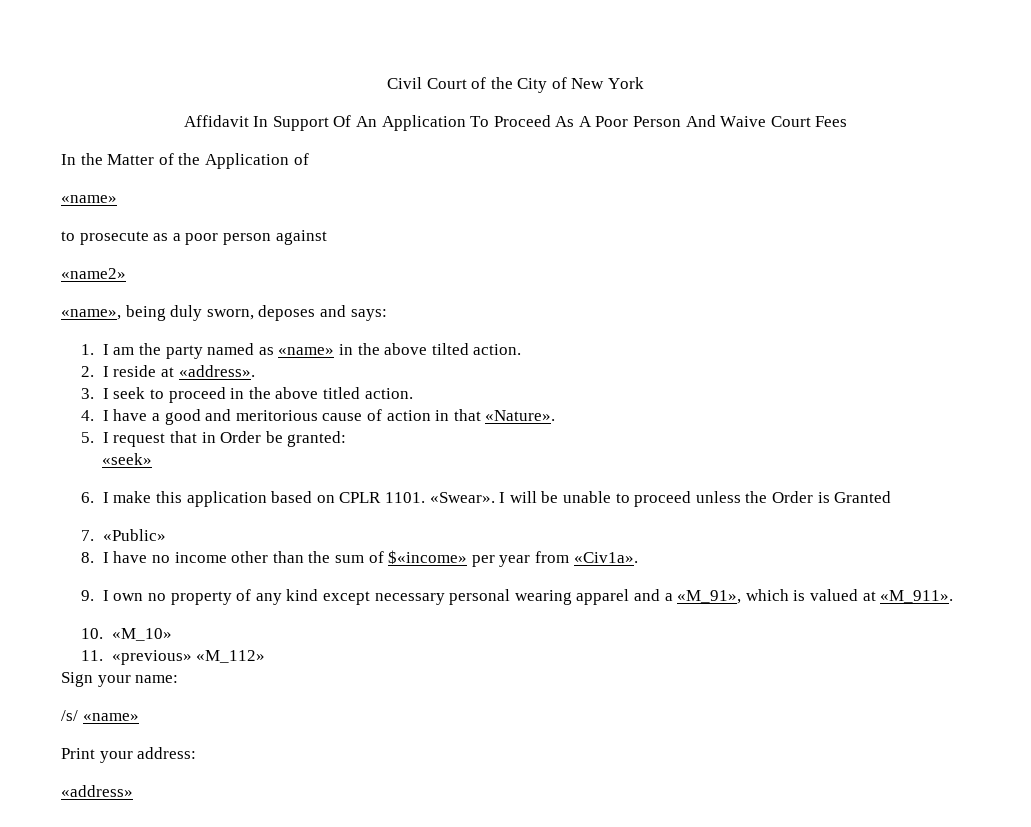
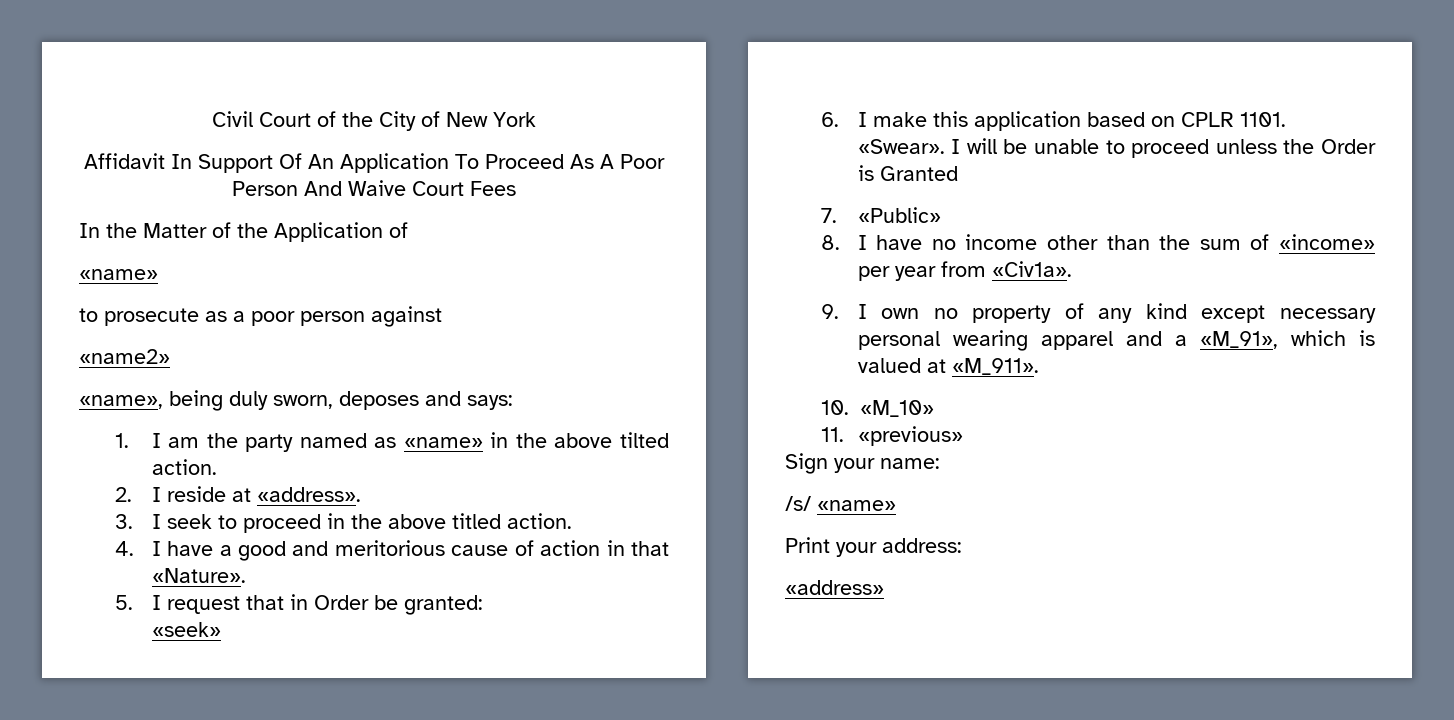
[388,550,468,564] $«income» -> [1279,234,1375,250] «income»
[196,650,266,663] «M_112» -> (963, 436) none

